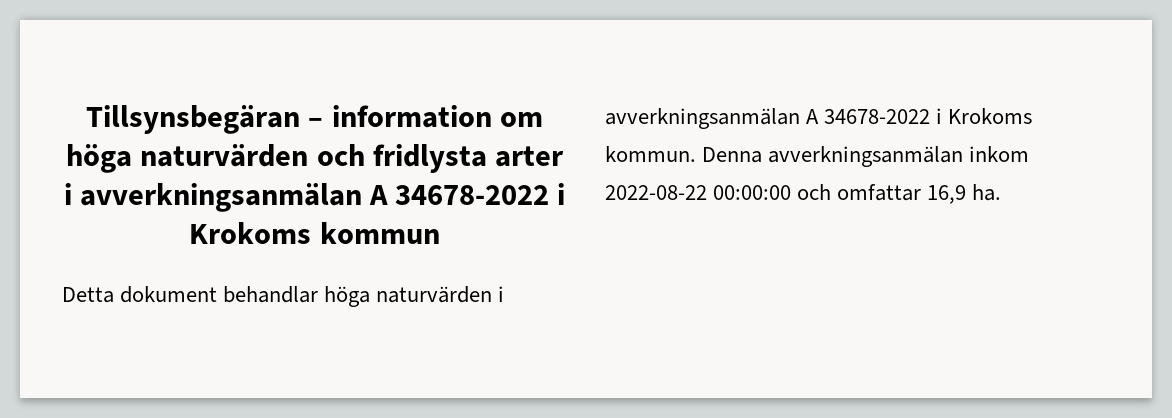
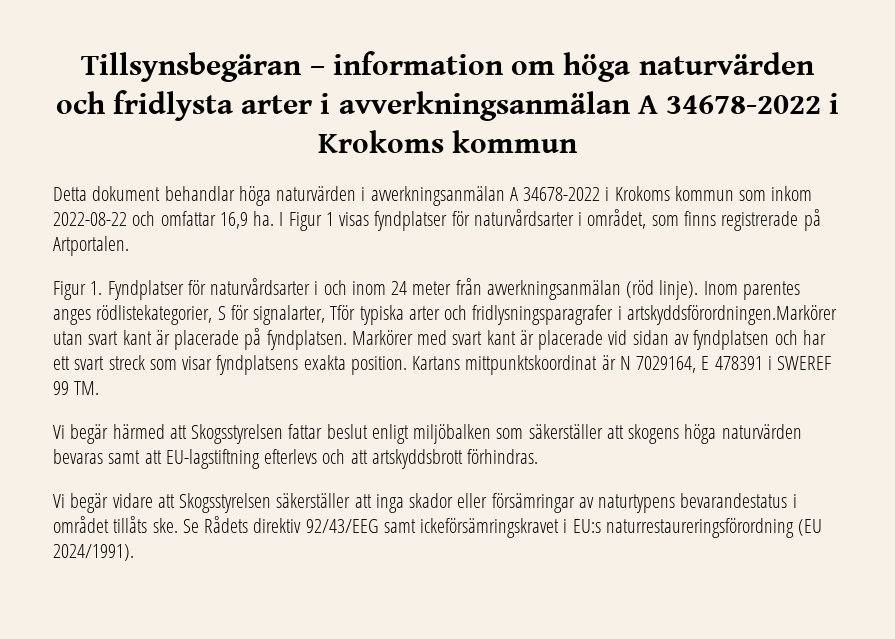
[605,146,964,167] kommun. Denna avverkningsanmälan -> [674,186,767,201] kommun som
[713,185,792,200] 00:00:00 -> (127, 219) none
(1002, 192) none -> [279,209,821,231] [53,236,129,256] [53,278,800,300] [53,305,837,325] [53,328,826,350] [53,355,832,375] [53,381,100,395] [53,424,802,444] [53,449,539,469] [53,493,797,513] [53,516,823,538] [53,544,134,561] I Figur 1 visas fyndplatser för naturvårdsarter i området, som finns registrerade på Artportalen. // Figur 1. Fyndplatser för naturvårdsarter i och inom 24 meter från avverkningsanmälan (röd linje). Inom parentes anges rödlistekategorier, S för signalarter, Tför typiska arter och fridlysningsparagrafer i artskyddsförordningen.Markörer utan svart kant är placerade på fyndplatsen. Markörer med svart kant är placerade vid sidan av fyndplatsen och har ett svart streck som visar fyndplatsens exakta position. Kartans mittpunktskoordinat är N 7029164, E 478391 i SWEREF 99 TM. // Vi begär härmed att Skogsstyrelsen fattar beslut enligt miljöbalken som säkerställer att skogens höga naturvärden bevaras samt att EU-lagstiftning efterlevs och att artskyddsbrott förhindras. // Vi begär vidare att Skogsstyrelsen säkerställer att inga skador eller försämringar av naturtypens bevarandestatus i området tillåts ske. Se Rådets direktiv 92/43/EEG samt ickeförsämringskravet i EU:s naturrestaureringsförordning (EU 2024/1991).

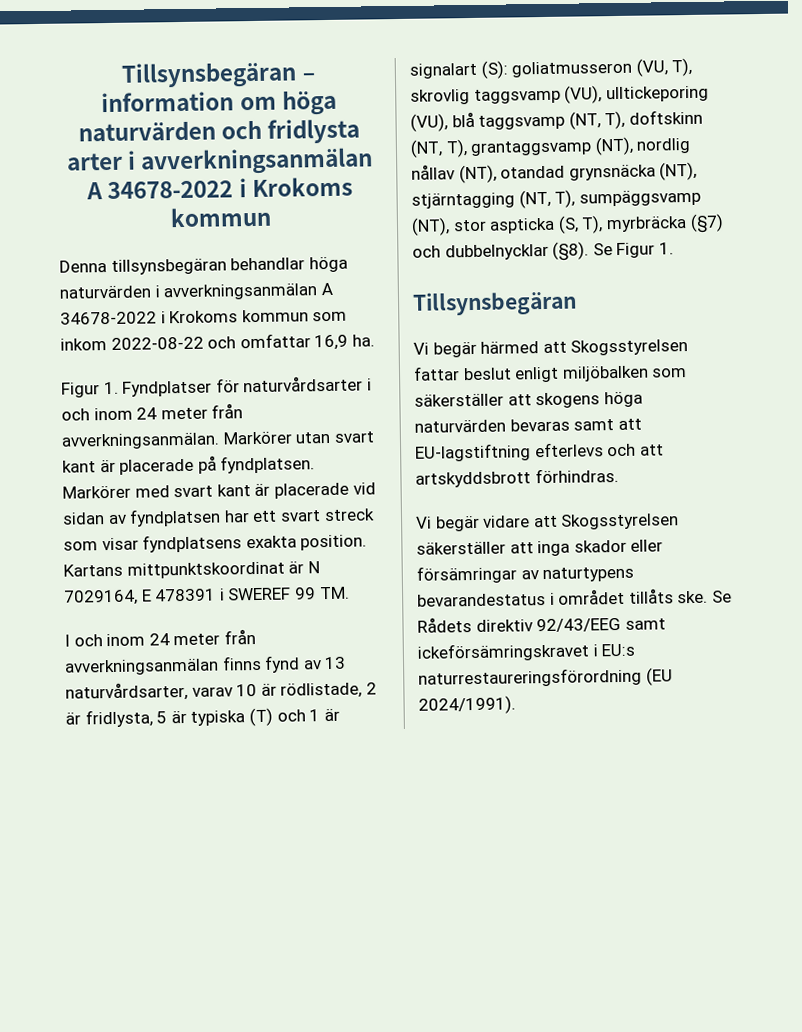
[53,186,161,201] Detta dokument -> [59,258,227,275] Denna tillsynsbegäran
[279,209,821,231] [53,236,129,256] I Figur 1 visas fyndplatser för naturvårdsarter i området, som finns registrerade på Artportalen. -> (375, 340) none
[486,280,800,300] [53,305,837,325] avverkningsanmälan (röd linje). Inom parentes anges rödlistekategorier, S för signalarter, Tför typiska arter och fridlysningsparagrafer i artskyddsförordningen.Markörer -> [61,431,292,450] avverkningsanmälan. Markörer
[774,330,798,345] och -> (222, 517) none
(100, 388) none -> [64,629,256,647] [64,655,347,676] [65,681,377,702] [65,707,340,728] [409,57,693,79] [410,85,709,105] [410,109,703,132] [410,136,692,158] [411,161,698,184] [411,189,701,209] [411,213,724,236] [412,241,674,261] [412,290,577,316] // I och inom 24 meter från avverkningsanmälan finns fynd av 13 naturvårdsarter, varav 10 är rödlistade, 2 är fridlysta, 5 är typiska (T) och 1 är signalart (S): goliatmusseron (VU, T), skrovlig taggsvamp (VU), ulltickeporing (VU), blå taggsvamp (NT, T), doftskinn (NT, T), grantaggsvamp (NT), nordlig nållav (NT), otandad grynsnäcka (NT), stjärntagging (NT, T), sumpäggsvamp (NT), stor aspticka (S, T), myrbräcka (§7) och dubbelnycklar (§8). Se Figur 1. // Tillsynsbegäran

